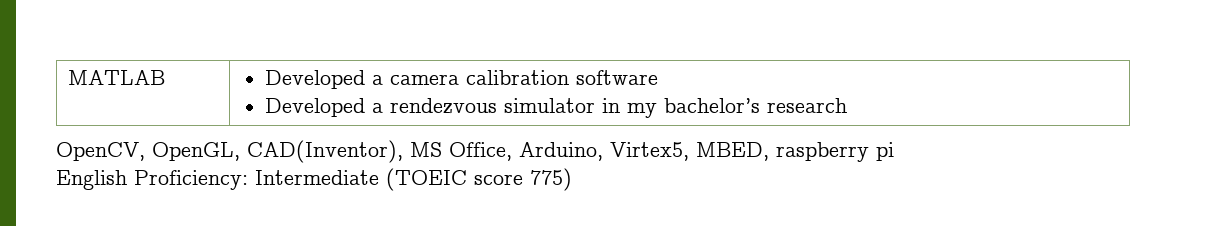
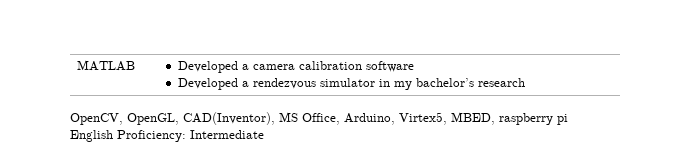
[386,168,572,191] (TOEIC score 775) -> (264, 134) none

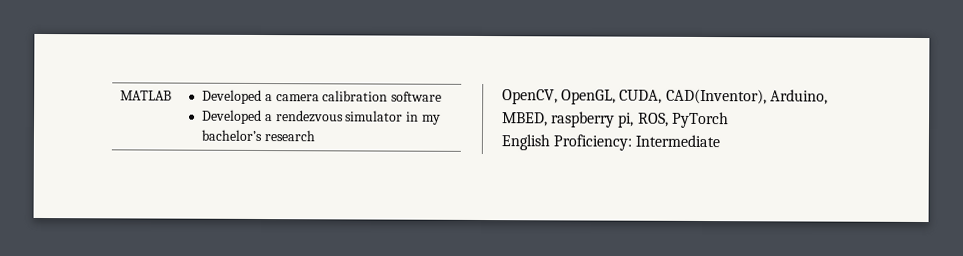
[183,112,568,125] CAD(Inventor), MS Office, Arduino, Virtex5, MBED, raspberry pi -> [619,88,828,105] [502,111,729,129] CUDA, CAD(Inventor), Arduino, MBED, raspberry pi, ROS, PyTorch

